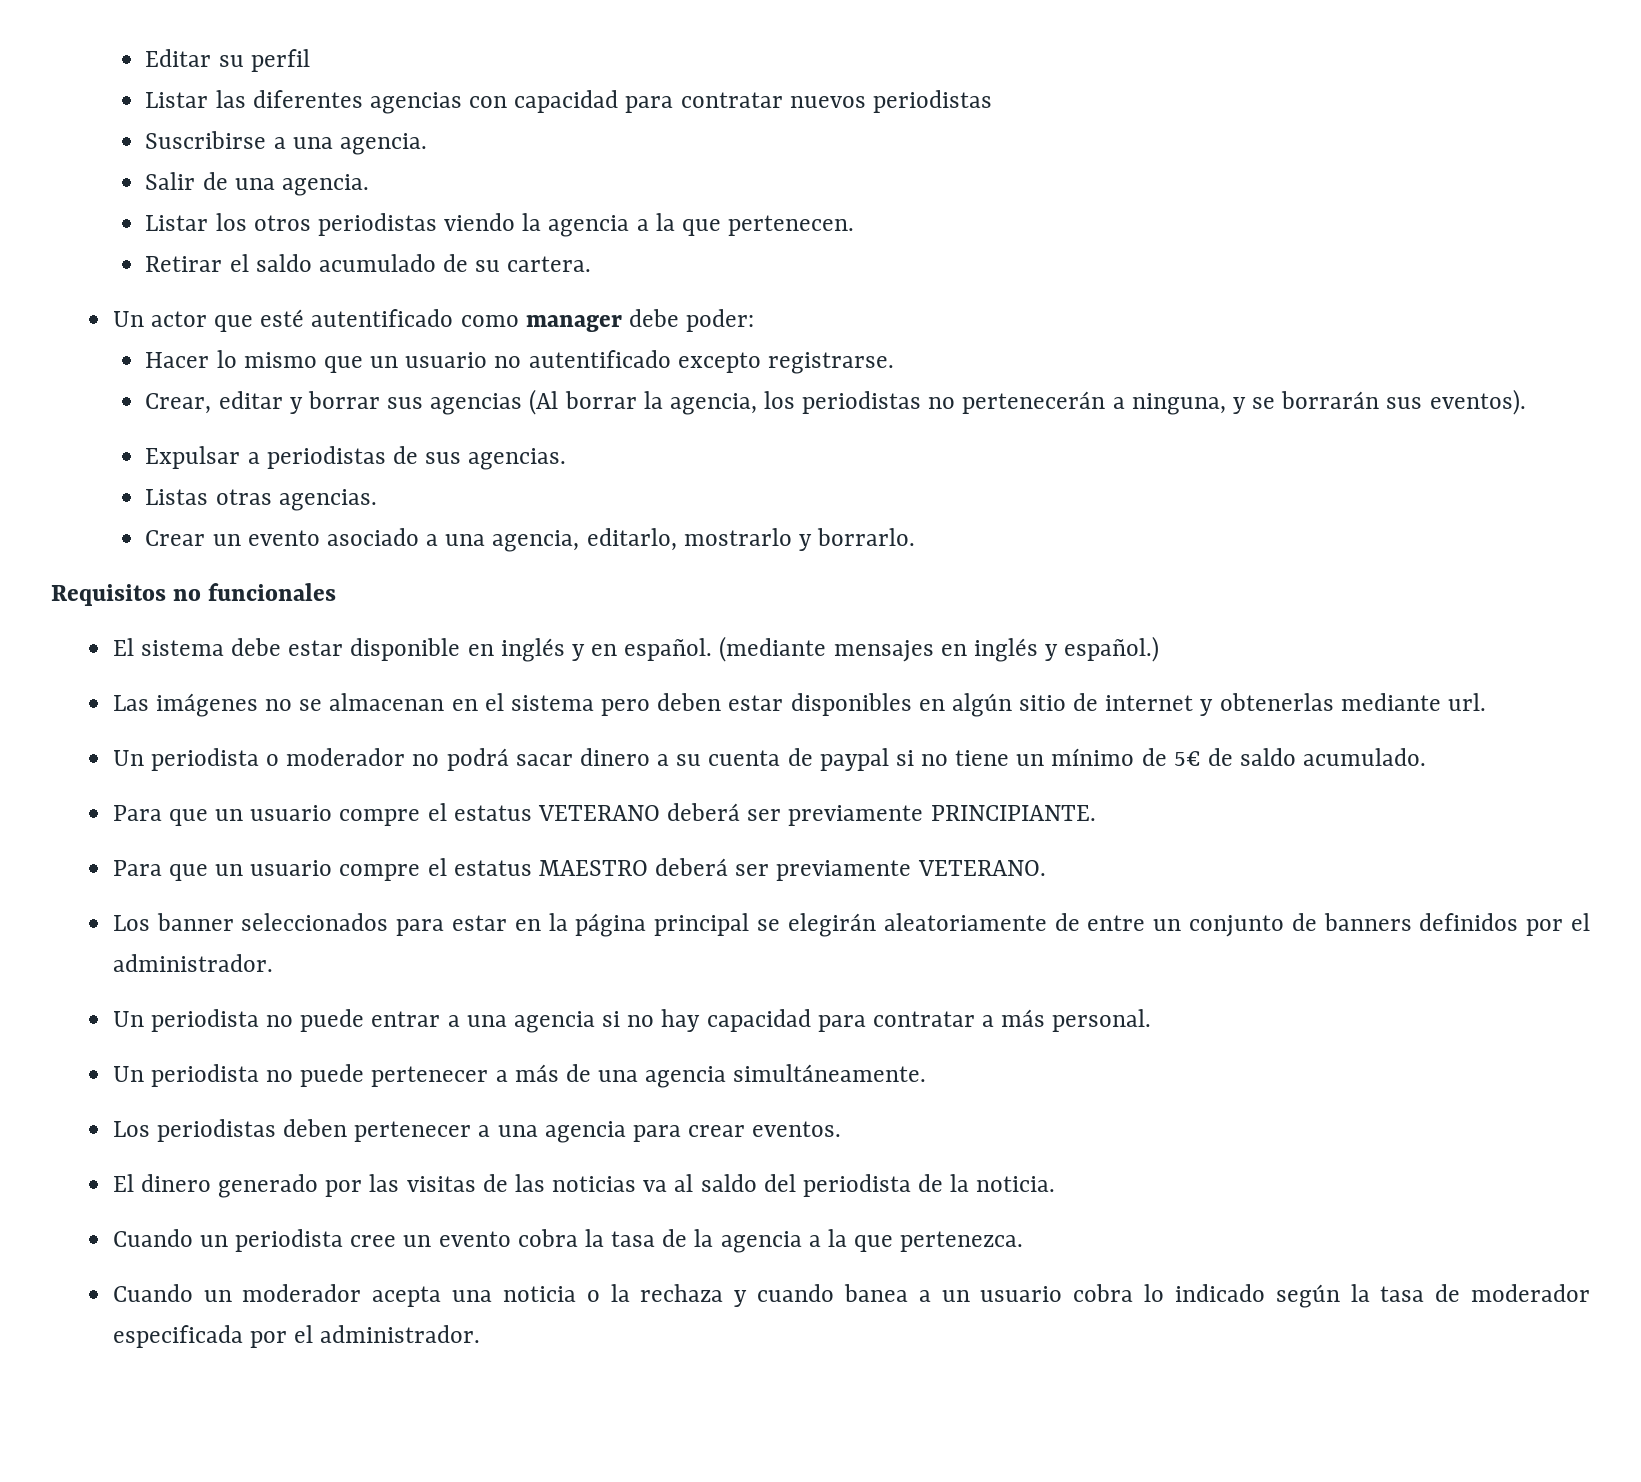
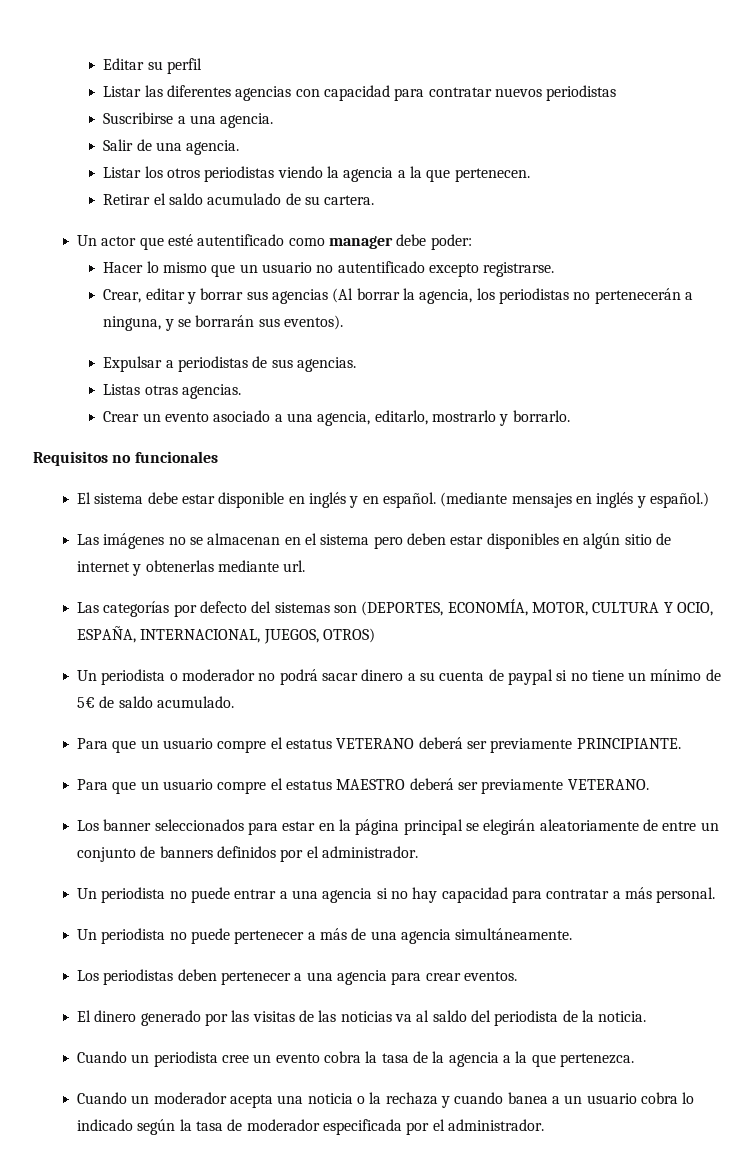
(1486, 702) none -> [77,599,713,617] [77,626,375,644] // Las categorías por defecto del sistemas son (DEPORTES, ECONOMÍA, MOTOR, CULTURA Y OCIO, ESPAÑA, INTERNACIONAL, JUEGOS, OTROS)

